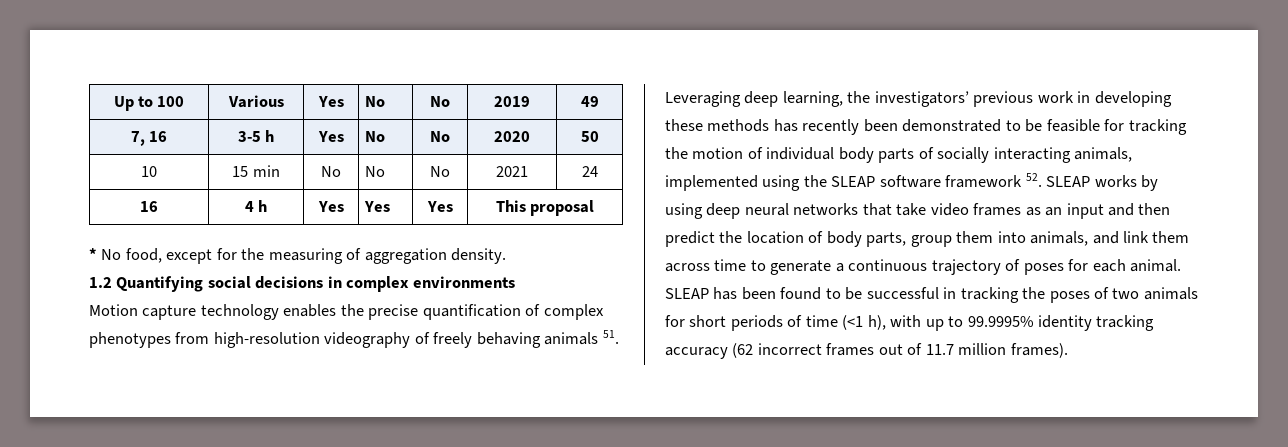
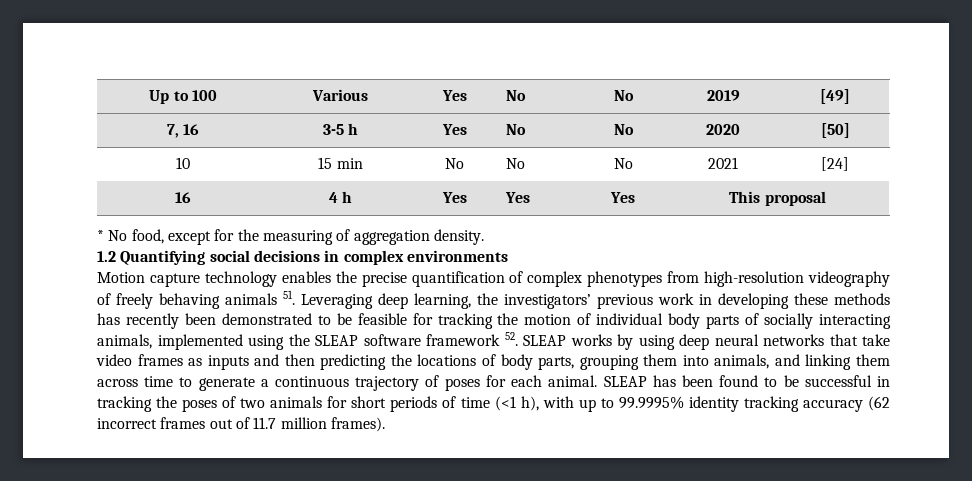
[580,96,599,107] 49 -> [820,89,850,104] [49]
[580,131,599,142] 50 -> [820,123,850,138] [50]
[581,166,598,177] 24 -> [821,157,849,171] [24]
[1045,203,1171,219] [665,231,804,247] an input and then predict the location -> [207,354,477,370] inputs and then predicting the locations
[910,235,952,247] group -> [579,355,639,370] grouping
[1123,231,1150,243] link -> [805,354,852,370] linking

